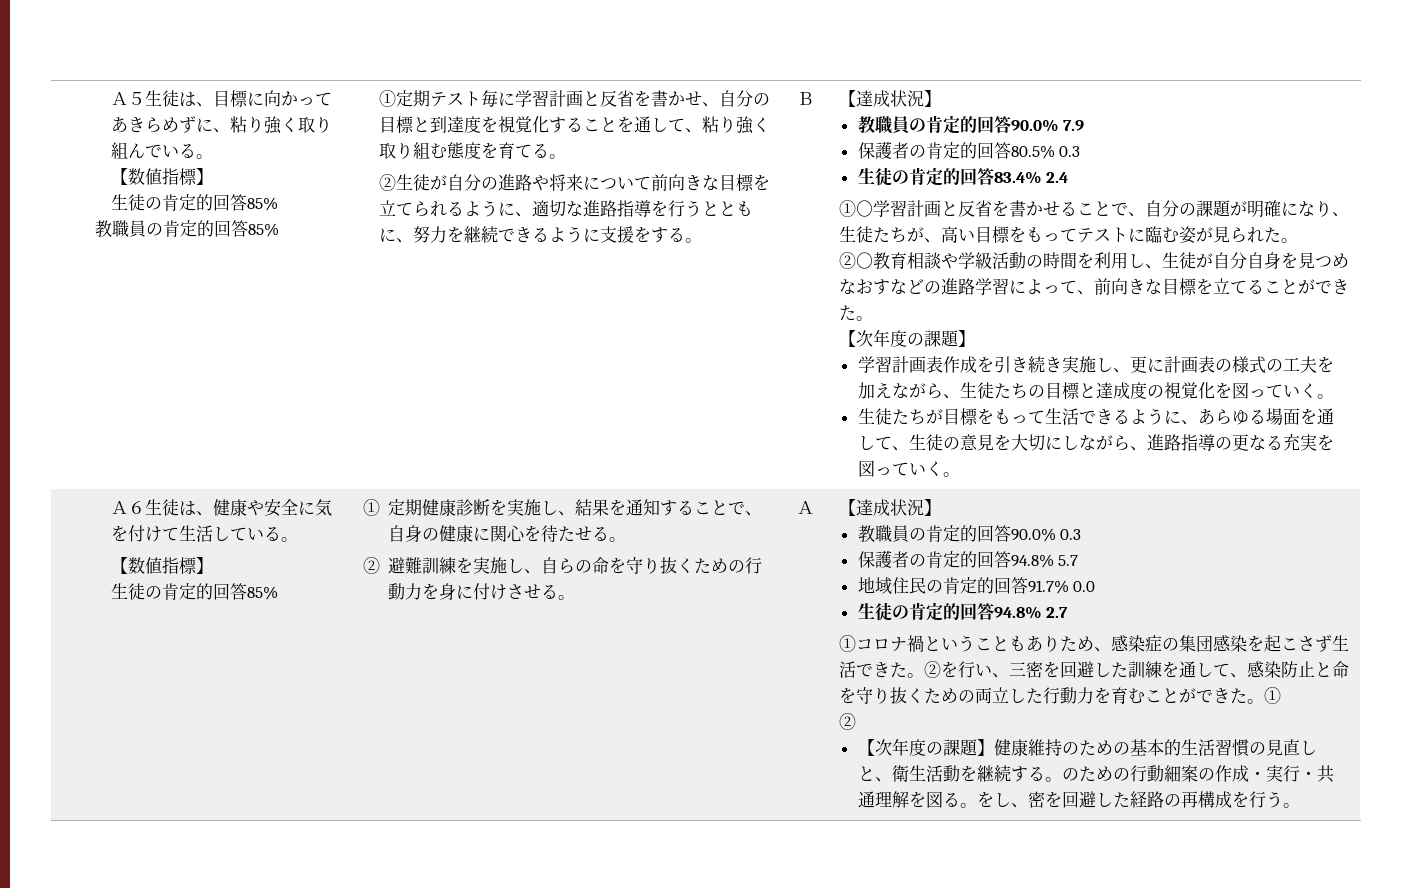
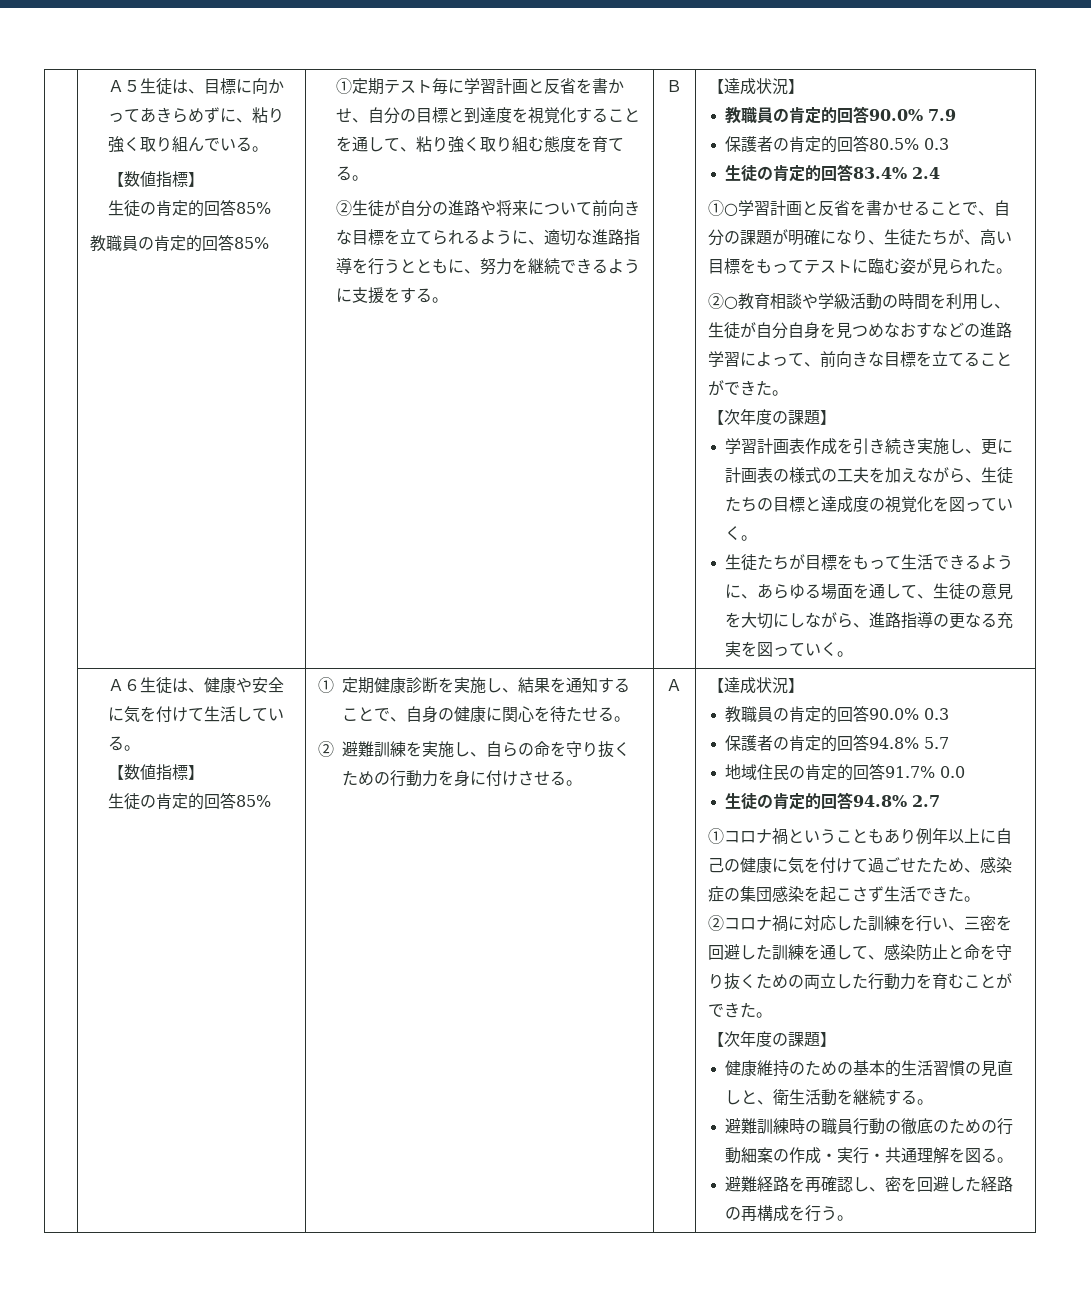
(1060, 643) none -> [915,828,1012,845] [707,857,932,874] 例年以上に自己の健康に気を付けて過ごせた
[923,661,941,678] ② -> [707,915,900,931] // ②コロナ禍に対応した訓練
[1263,687,1281,704] [838,713,856,730] [857,738,994,756] ① // ② // 【次年度の課題】 -> [707,1031,836,1047] // 【次年度の課題】 //
(1062, 779) none -> [725,1118,934,1135] // 避難訓練時の職員行動の徹底
[976,791,994,808] を -> [725,1176,854,1193] // 避難経路を再確認

